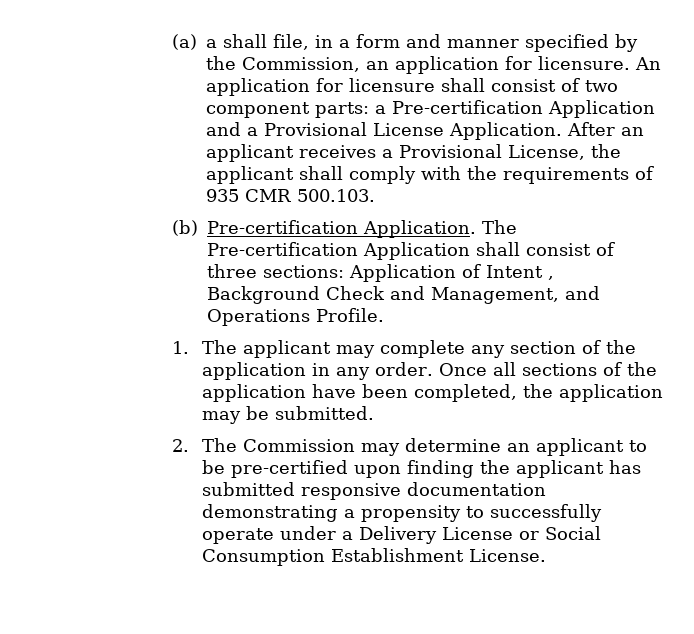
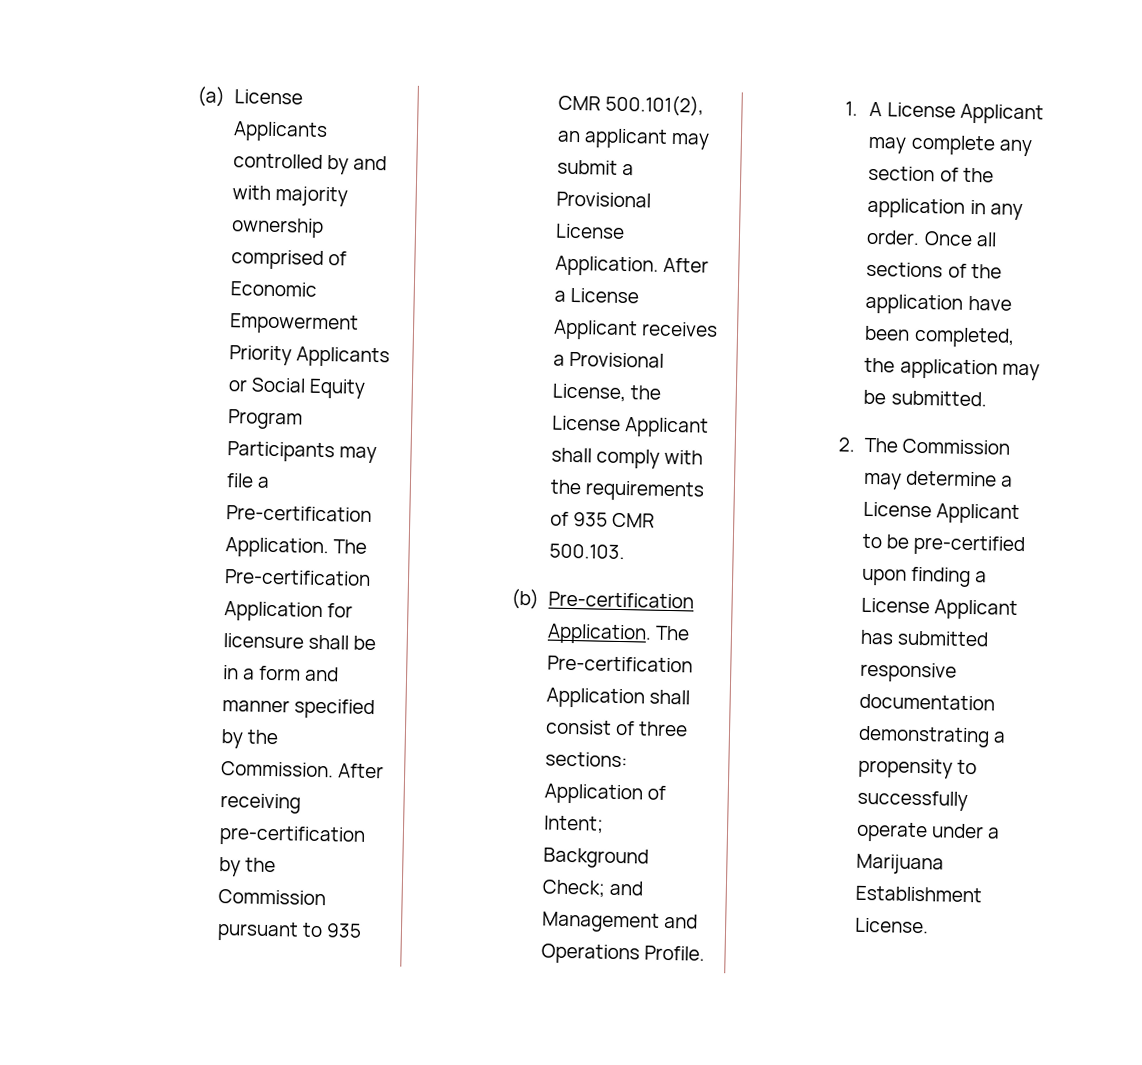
[205,34,309,50] a shall file, -> [233,89,303,105] [232,121,328,143] [232,153,388,175] [231,185,349,207] [230,217,324,238] [230,249,348,270] [229,281,317,297] [228,313,359,335] [228,345,391,368] [227,377,367,399] [227,409,303,430] [226,441,378,464] [225,473,271,488] [225,505,372,522] [224,537,368,559] [223,569,371,586] [223,601,354,623] [222,633,377,651] License Applicants controlled by and with majority ownership comprised of Economic Empowerment Priority Applicants or Social Equity Program Participants may file a Pre-certification Application. The Pre-certification Application for licensure shall be
[241,56,661,74] [205,78,618,96] [205,100,655,118] [205,122,241,136] Commission, an application for licensure. An application for licensure shall consist of two component parts: a Pre-certification Application and -> [220,761,385,779] [219,793,301,814] [218,824,366,847] [218,856,277,877] [217,888,326,906] [216,920,363,942] [557,94,705,117] [556,128,711,150] [556,159,618,175] Commission. After receiving pre-certification by the Commission pursuant to 935 CMR 500.101(2), an applicant may submit
[620,127,644,136] [205,144,294,162] an applicant -> [553,287,640,304] [552,319,638,341] a License Applicant
[205,166,294,184] applicant -> [551,415,710,438] License Applicant
[485,265,554,280] [206,286,559,304] Intent , Background Check and Management, -> [542,815,604,834] [542,847,649,869] [541,879,645,898] [541,911,660,933] Intent; Background Check; and Management
[201,340,331,358] The applicant -> [869,101,1044,125] A License Applicant
[506,438,624,456] an applicant -> [1001,475,1014,487] [862,501,1021,525] a License Applicant
[479,460,604,478] the applicant -> [975,571,988,583] [860,597,1019,620] a License Applicant
[358,526,601,544] [201,549,325,566] Delivery License or Social Consumption -> [855,853,944,875] Marijuana

